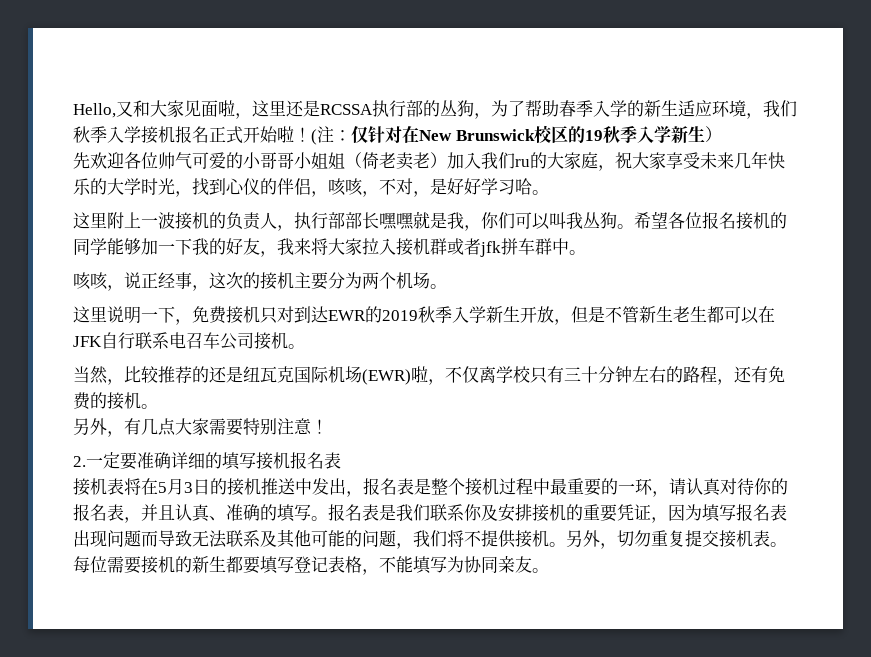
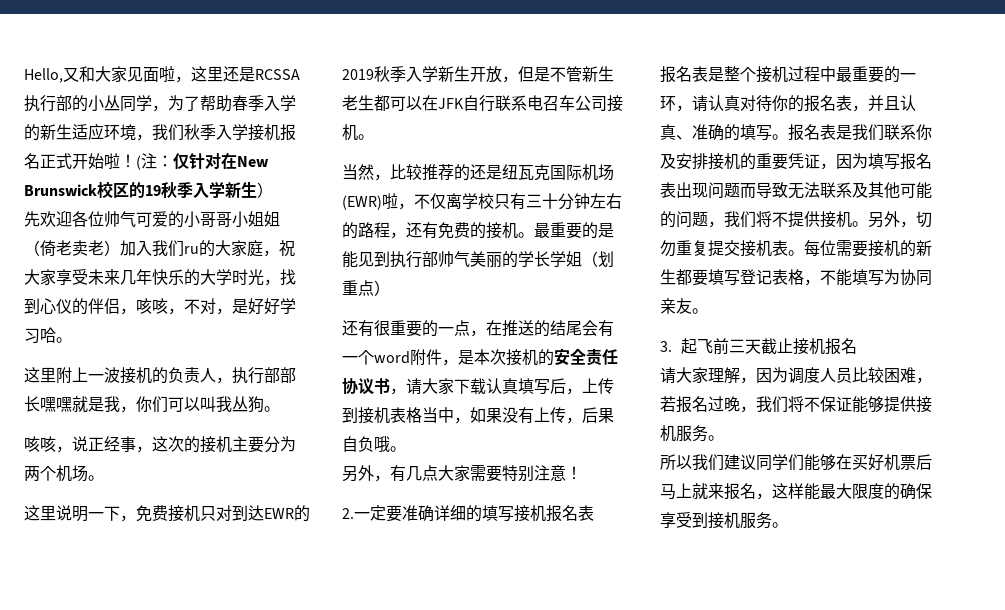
[440,100,474,117] 丛狗 -> [88,95,152,112] 小丛同学
[634,211,787,230] [73,238,586,257] 希望各位报名接机的同学能够加一下我的好友，我来将大家拉入接机群或者jfk拼车群中。 -> (280, 409) none
(158, 406) none -> [534,222,614,239] [342,251,614,268] [342,280,390,296] [342,320,614,337] [342,348,618,366] [342,378,614,395] [342,407,614,424] [342,436,406,452] 最重要的是能见到执行部帅气美丽的学长学姐（划重点） // 还有很重要的一点，在推送的结尾会有一个word附件，是本次接机的安全责任协议书，请大家下载认真填写后，上传到接机表格当中，如果没有上传，后果自负哦。
[73,478,363,497] 接机表将在5月3日的接机推送中发出， -> (594, 513) none
(549, 570) none -> [660,338,857,355] [660,367,932,384] [660,396,932,413] [660,425,724,442] [660,454,932,471] [660,483,932,500] [660,512,788,529] // 3.起飞前三天截止接机报名 // 请大家理解，因为调度人员比较困难，若报名过晚，我们将不保证能够提供接机服务。 // 所以我们建议同学们能够在买好机票后马上就来报名，这样能最大限度的确保享受到接机服务。

